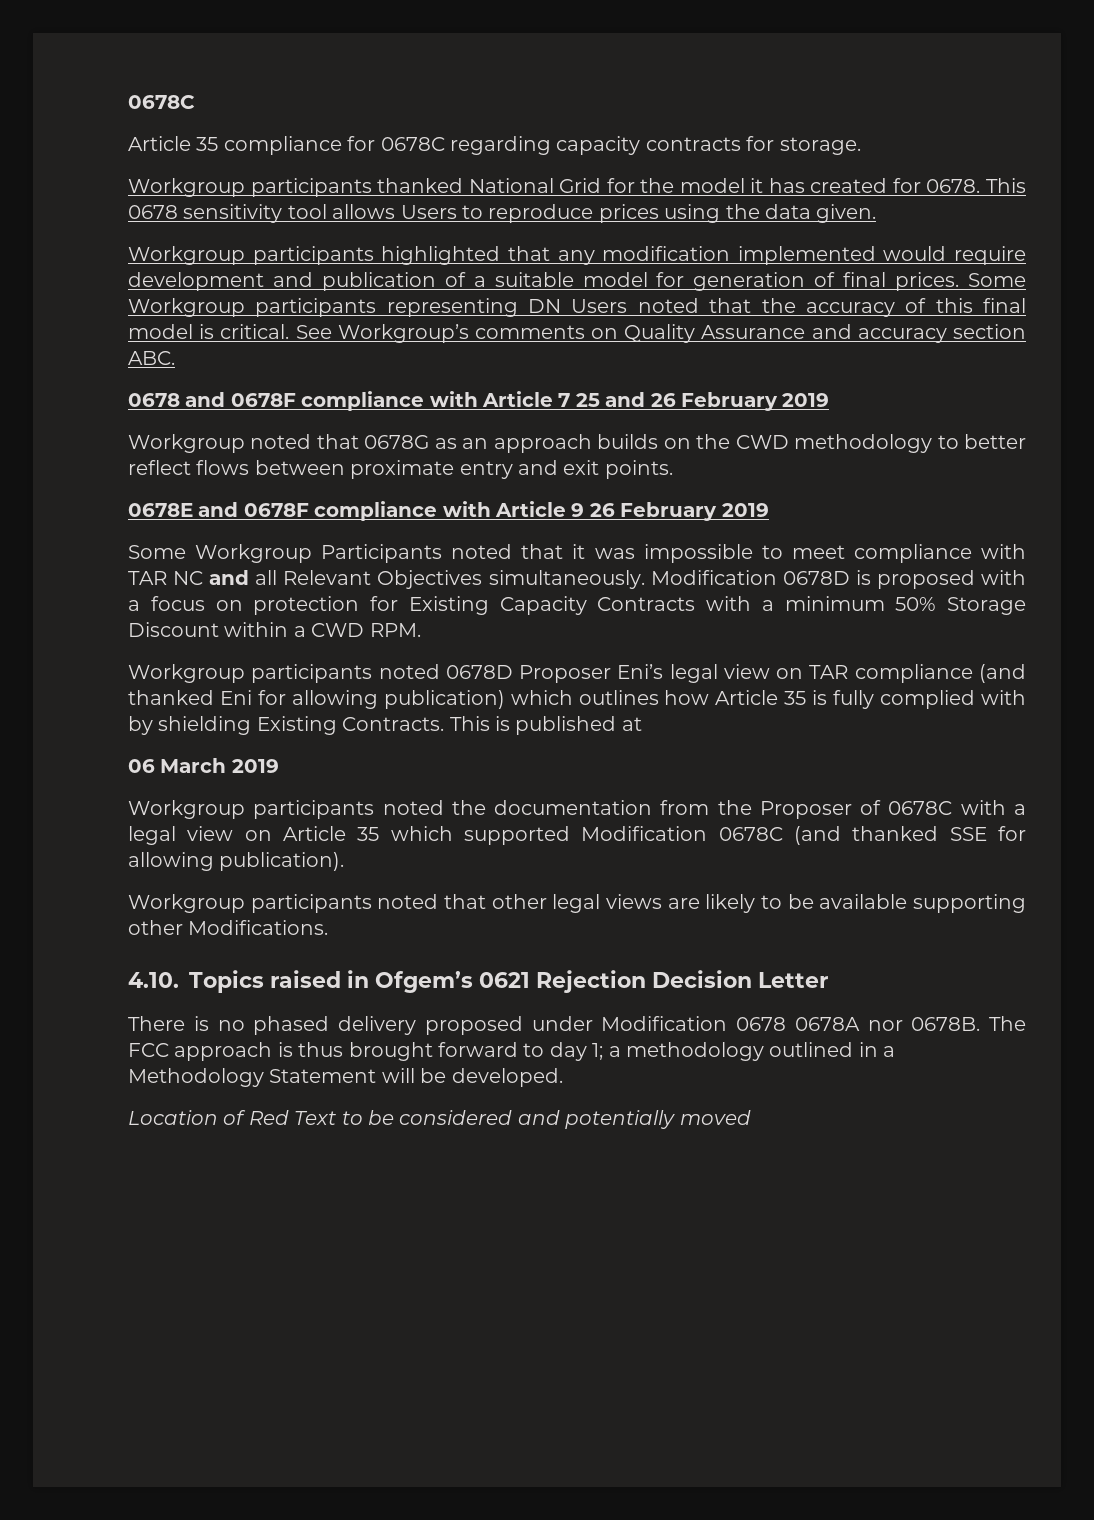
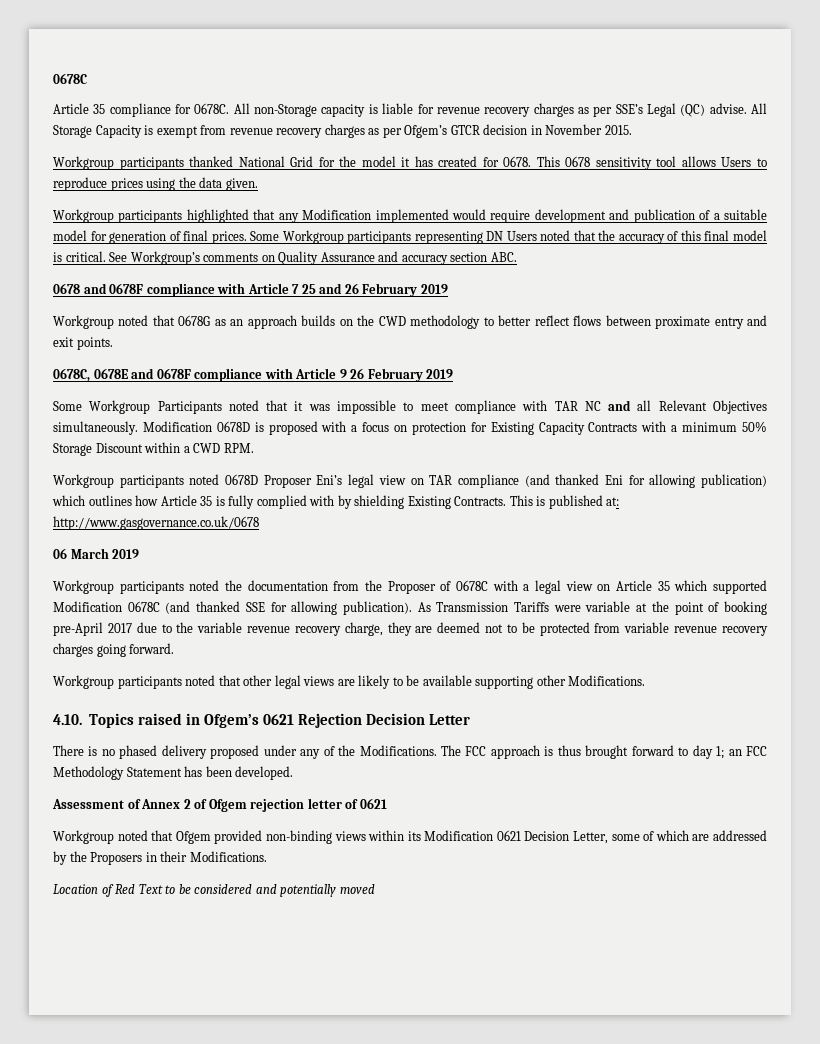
[380,136,861,155] 0678C regarding capacity contracts for storage. -> [194,103,768,117] [53,124,632,138] 0678C. All non-Storage capacity is liable for revenue recovery charges as per SSE’s Legal (QC) advise. All Storage Capacity is exempt from revenue recovery charges as per Ofgem’s GTCR decision in November 2015.
[602,246,731,261] modification -> [302,209,372,220] Modification
(673, 469) none -> [53,368,90,382] 0678C,
[621,717,642,731] at -> [606,497,620,506] [53,516,259,530] at: http://www.gasgovernance.co.uk/0678
(345, 861) none -> [417,601,768,615] [53,622,769,636] [53,643,175,657] As Transmission Tariffs were variable at the point of booking pre-April 2017 due to the variable revenue recovery charge, they are deemed not to be protected from variable revenue recovery charges going forward.
[601,1016,981,1031] Modification 0678 0678A nor 0678B. -> [300,745,437,759] any of the Modifications.
[608,1042,896,1061] [128,1068,563,1087] a methodology outlined in a Methodology Statement will be developed. -> [728,746,768,756] [53,766,294,780] [52,798,387,812] [53,830,768,844] [53,851,267,865] an FCC Methodology Statement has been developed. // Assessment of Annex 2 of Ofgem rejection letter of 0621 // Workgroup noted that Ofgem provided non-binding views within its Modification 0621 Decision Letter, some of which are addressed by the Proposers in their Modifications.

